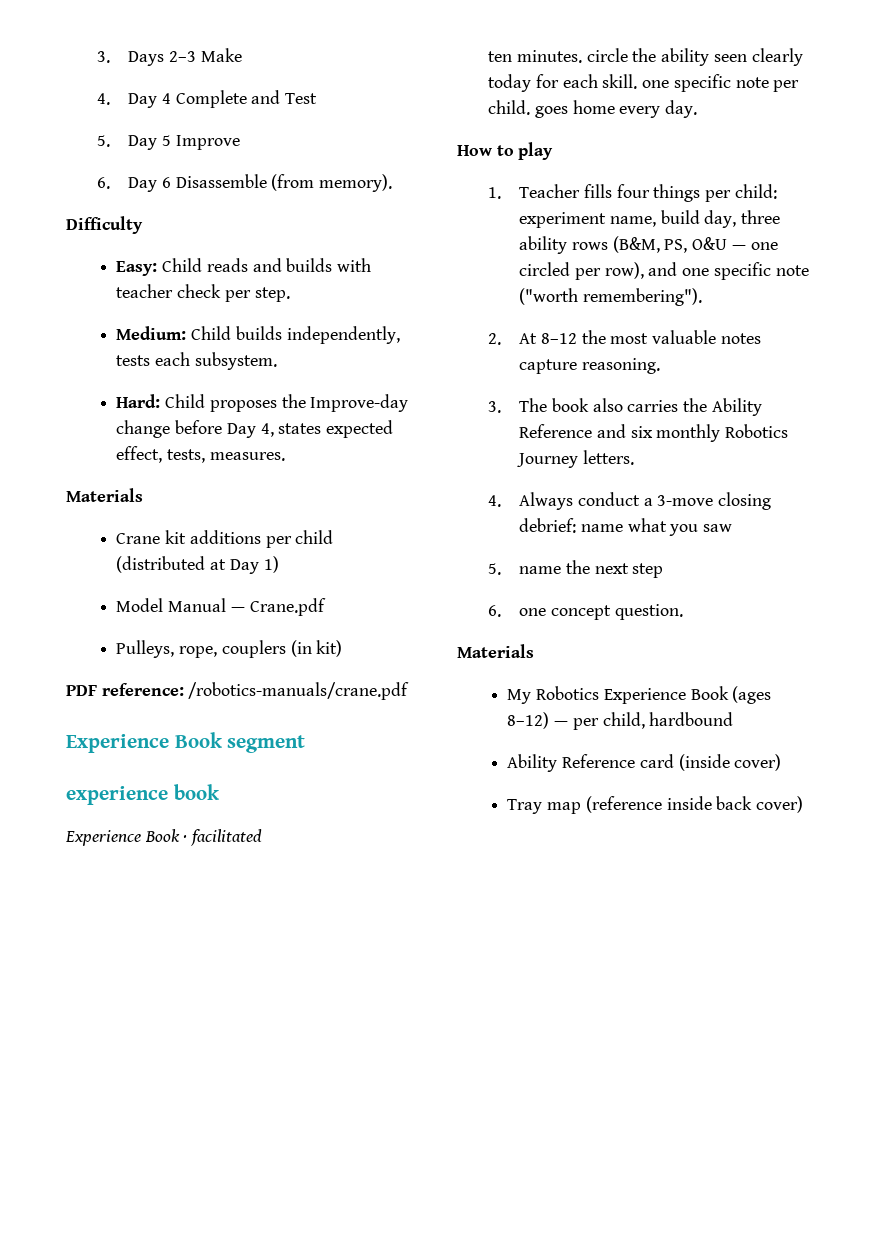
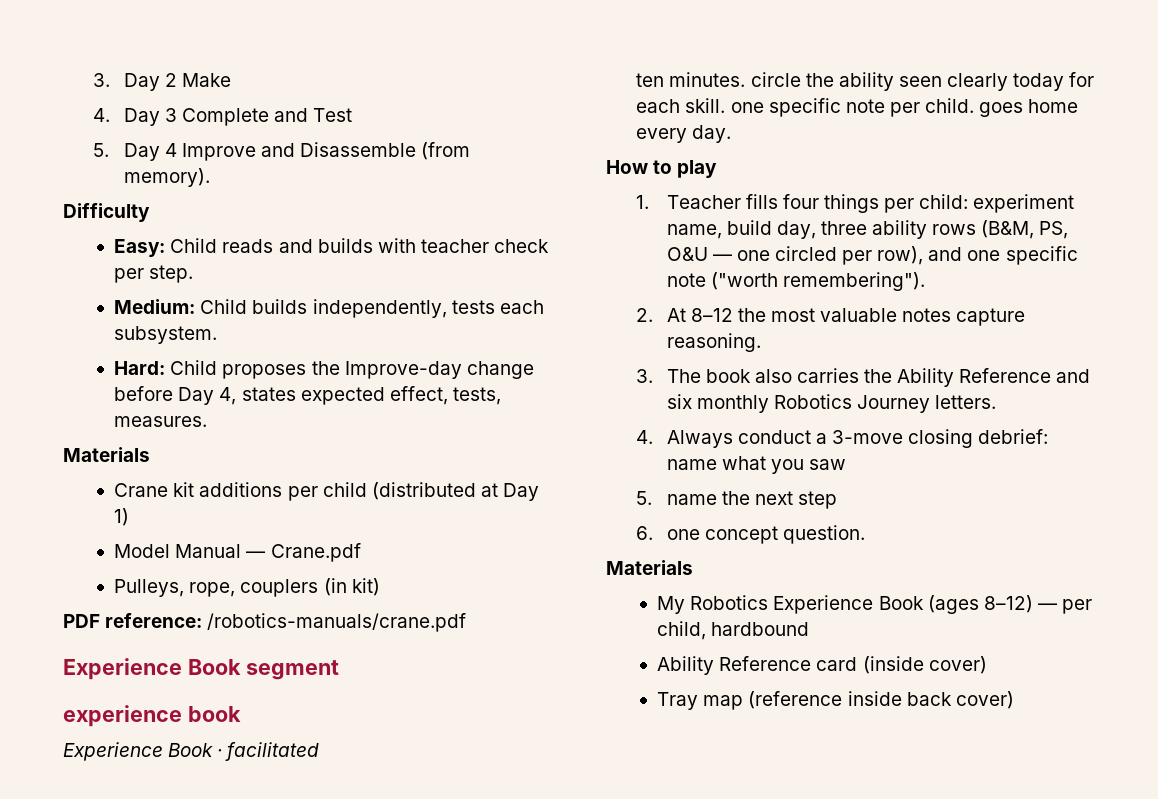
[97,51,197,66] 3. Days 2–3 -> [93,73,177,91] 3. Day 2
[162,93,172,104] 4 -> [164,108,177,122] 3
[162,135,172,146] 5 -> [164,143,177,157] 4
[97,177,172,192] // 6. Day 6 -> [260,143,295,157] and

